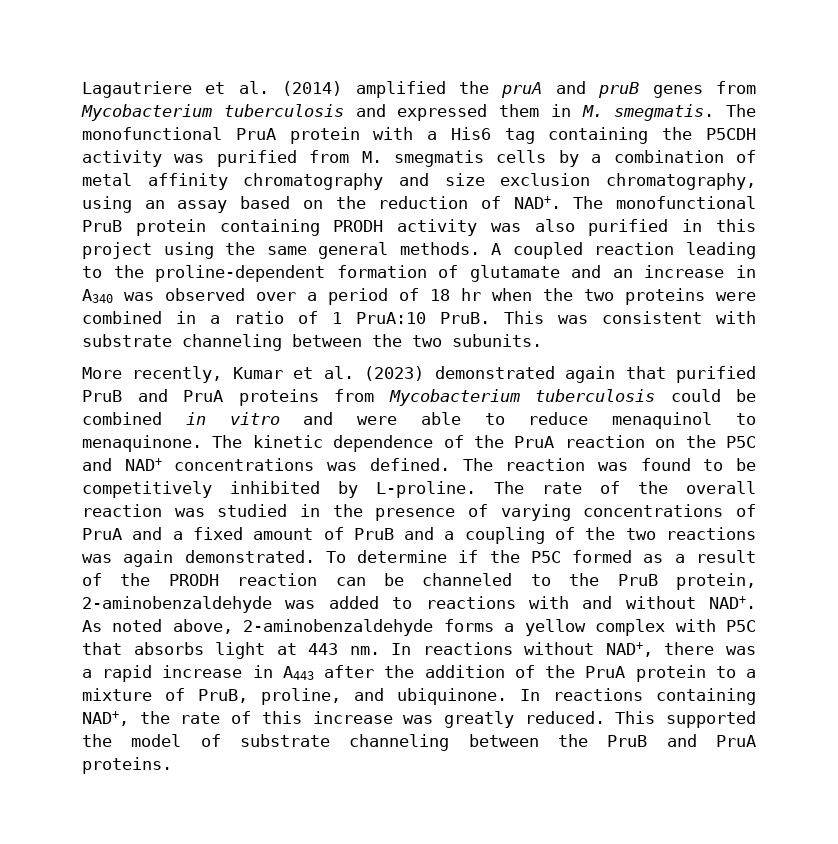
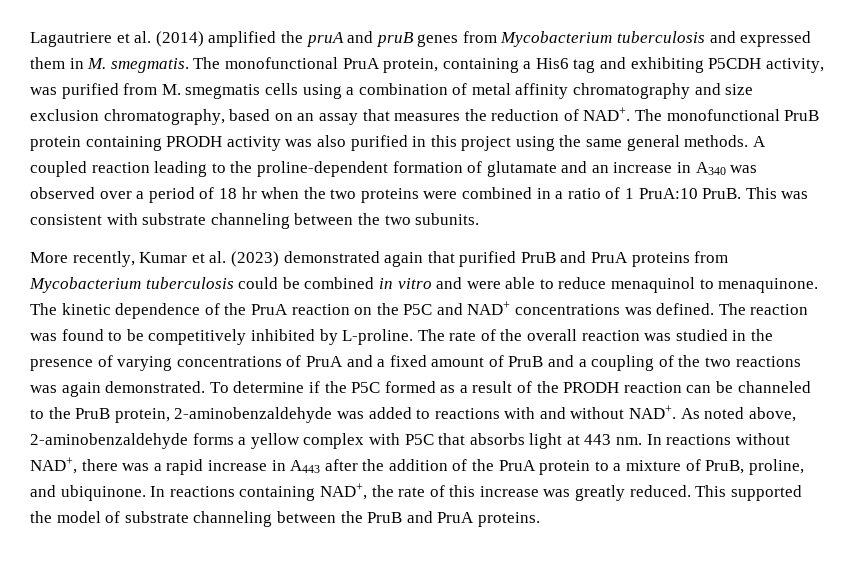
[289,127,414,144] protein with -> [383,58,519,73] protein, containing
[548,127,756,144] [82,150,162,167] containing the P5CDH activity -> [600,57,824,73] and exhibiting P5CDH activity,
[558,150,579,167] by -> [302,84,342,99] using
[82,196,323,213] using an assay based on -> [229,109,461,125] based on an assay that measures

